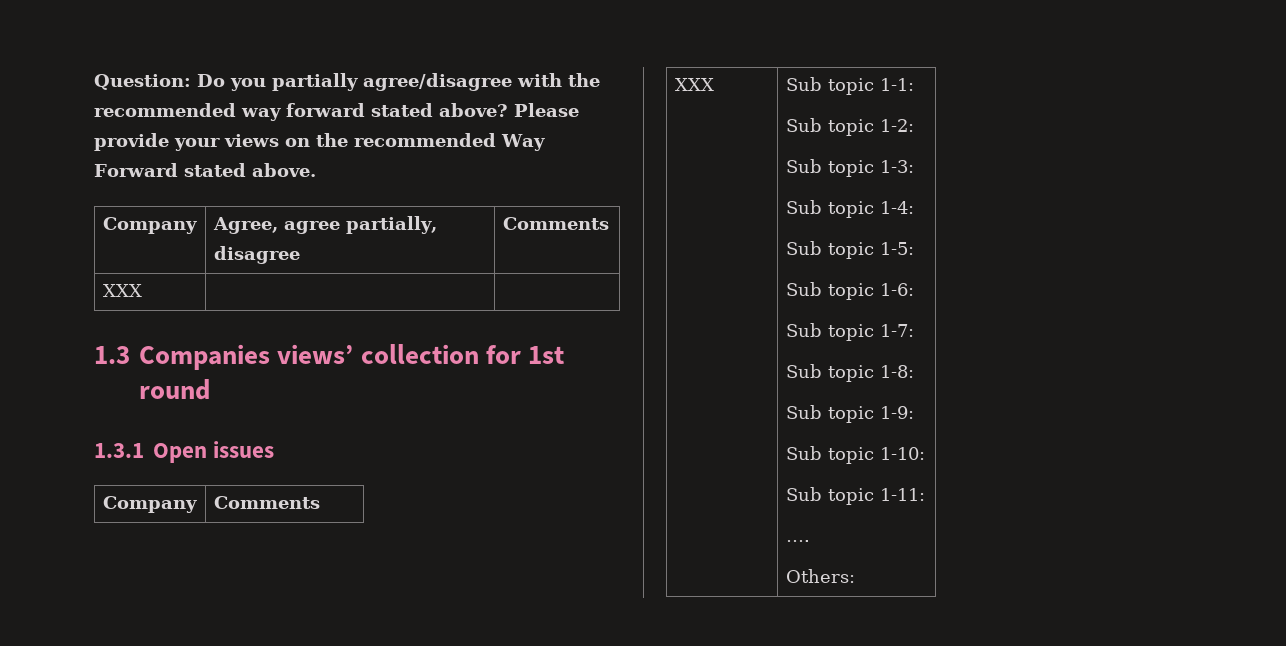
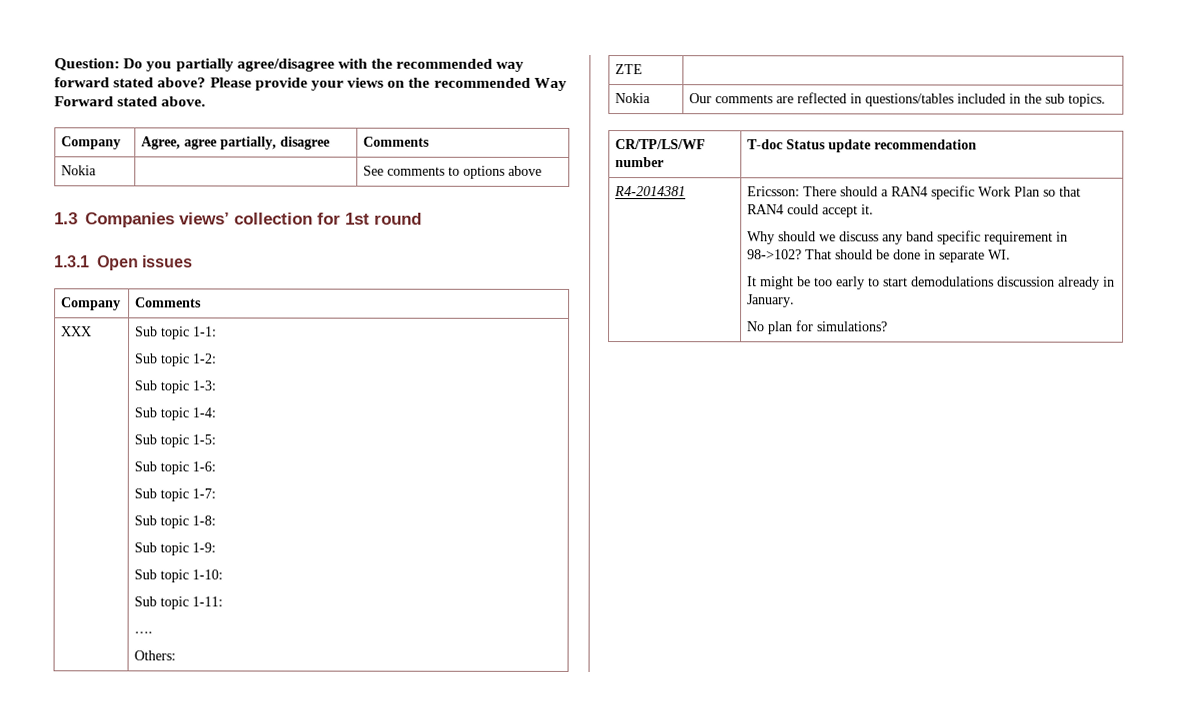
[102,284,142,297] XXX | | -> [61,165,98,176] [363,165,543,179] Nokia | | See comments to options above
(855, 576) none -> [615,64,644,75] [615,93,652,104] [689,92,1107,107] [615,139,707,150] [615,157,665,168] [747,139,978,153] [614,186,687,197] [747,185,1082,200] [747,204,875,218] [747,230,1069,245] [747,249,1012,263] [747,276,1116,290] [747,294,796,308] [747,320,889,335] // ZTE | // Nokia | Our comments are reflected in questions/tables included in the sub topics. // CR/TP/LS/WF number | T-doc Status update recommendation // R4-2014381 | Ericsson: There should a RAN4 specific Work Plan so that RAN4 could accept it. // Why should we discuss any band specific requirement in 98->102? That should be done in separate WI. // It might be too early to start demodulations discussion already in January. // No plan for simulations?

